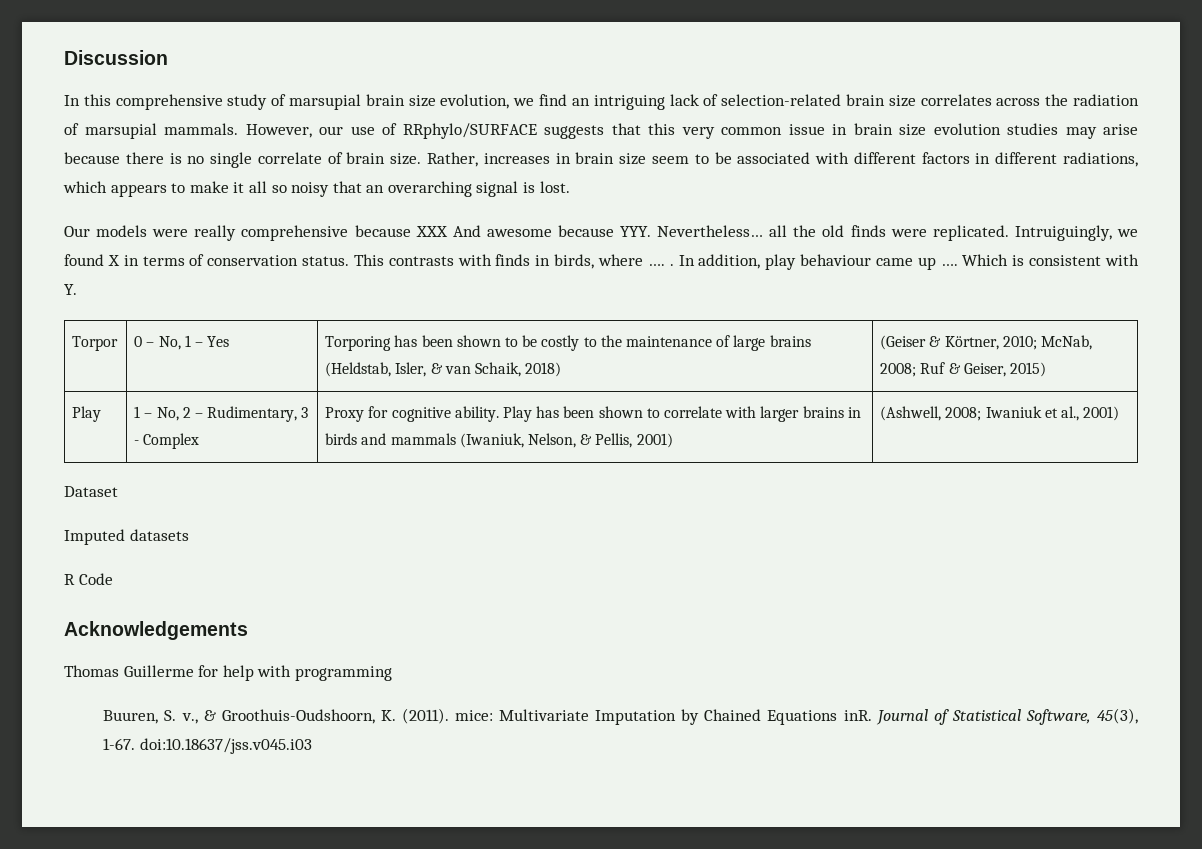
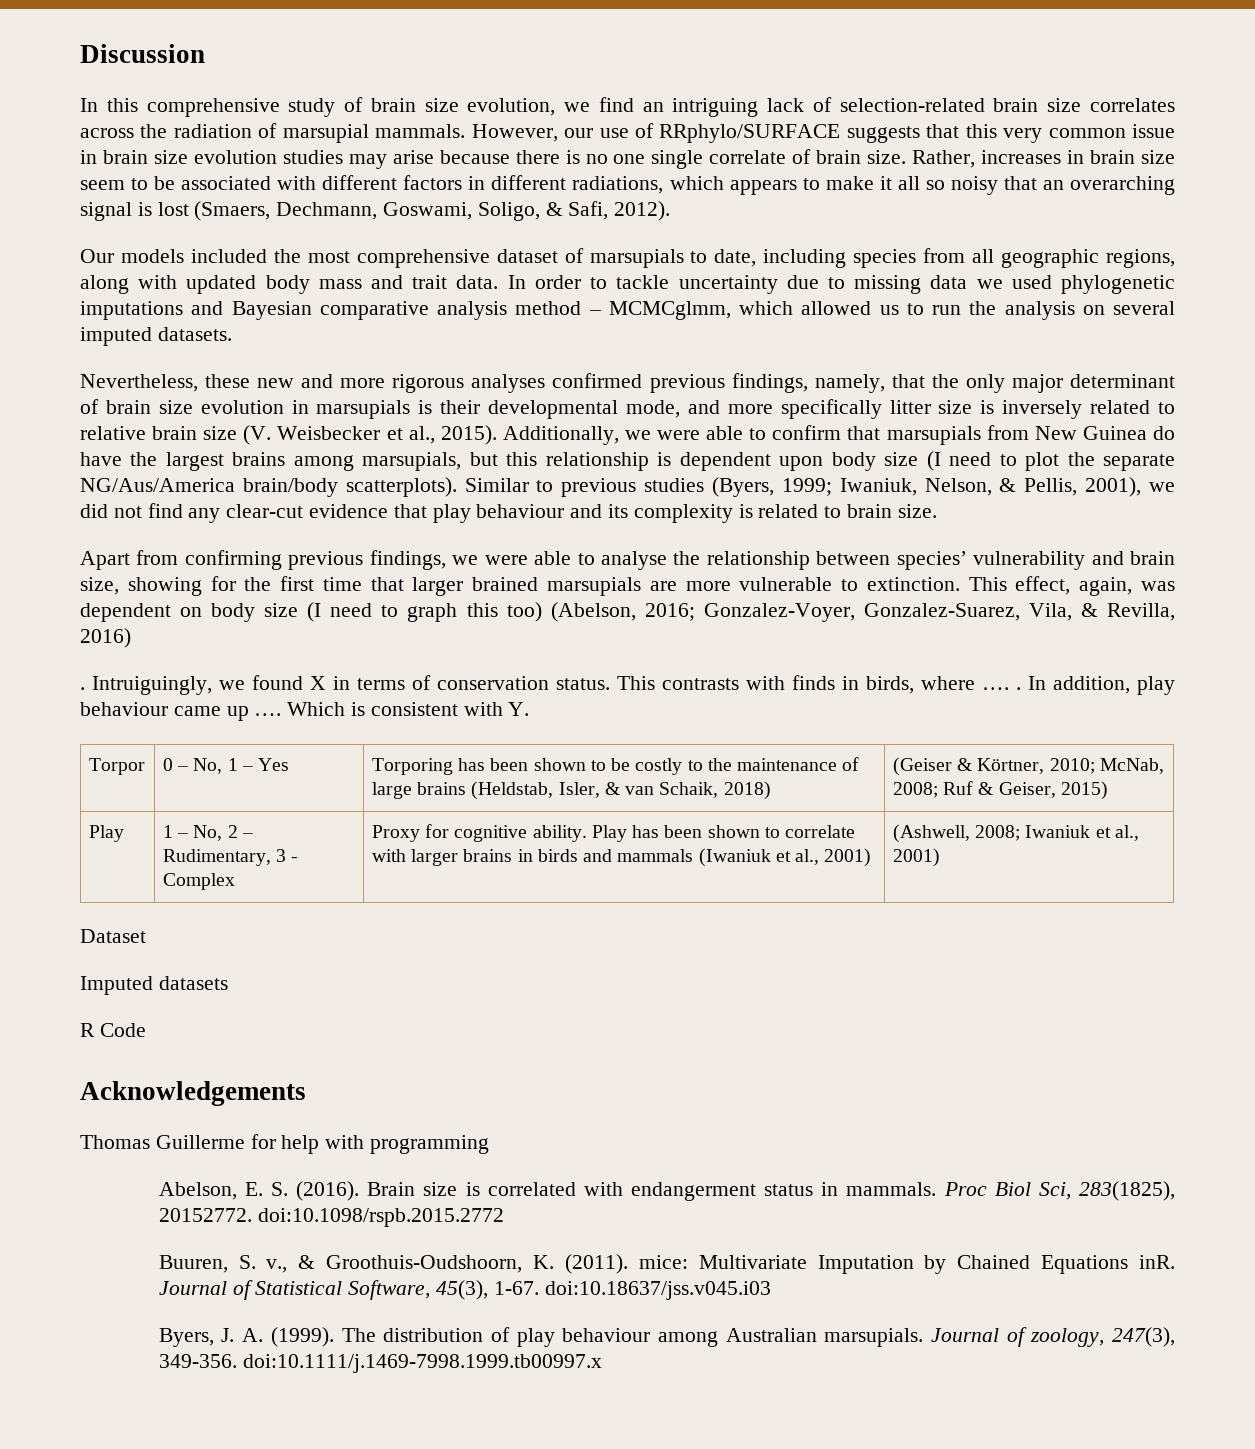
[289,94,362,110] marsupial -> (364, 104) none
(205, 160) none -> [613,154,646,164] one
[539,181,570,193] [64,225,1009,241] lost. // Our models were really comprehensive because XXX And awesome because YYY. Nevertheless… all the old finds were replicated. -> [157,201,671,221] [80,248,1175,268] [80,275,1175,294] [80,301,1175,320] [80,327,232,346] [80,373,1176,393] [80,399,1176,419] [80,425,1175,445] [80,451,1176,471] [80,477,1176,497] [80,503,937,523] [80,550,1175,570] [80,576,1176,596] [80,602,1175,622] [80,628,131,648] [80,687,85,690] lost (Smaers, Dechmann, Goswami, Soligo, & Safi, 2012). // Our models included the most comprehensive dataset of marsupials to date, including species from all geographic regions, along with updated body mass and trait data. In order to tackle uncertainty due to missing data we used phylogenetic imputations and Bayesian comparative analysis method – MCMCglmm, which allowed us to run the analysis on several imputed datasets. // Nevertheless, these new and more rigorous analyses confirmed previous findings, namely, that the only major determinant of brain size evolution in marsupials is their developmental mode, and more specifically litter size is inversely related to relative brain size (V. Weisbecker et al., 2015). Additionally, we were able to confirm that marsupials from New Guinea do have the largest brains among marsupials, but this relationship is dependent upon body size (I need to plot the separate NG/Aus/America brain/body scatterplots). Similar to previous studies (Byers, 1999; Iwaniuk, Nelson, & Pellis, 2001), we did not find any clear-cut evidence that play behaviour and its complexity is related to brain size. // Apart from confirming previous findings, we were able to analyse the relationship between species’ vulnerability and brain size, showing for the first time that larger brained marsupials are more vulnerable to extinction. This effect, again, was dependent on body size (I need to graph this too) (Abelson, 2016; Gonzalez-Voyer, Gonzalez-Suarez, Vila, & Revilla, 2016) // .
[459,433,633,448] (Iwaniuk, Nelson, & Pellis, -> [698,848,820,867] (Iwaniuk et al.,
(392, 673) none -> [158,1181,1175,1201] [158,1208,504,1227] // Abelson, E. S. (2016). Brain size is correlated with endangerment status in mammals. Proc Biol Sci, 283(1825), 20152772. doi:10.1098/rspb.2015.2772
(312, 746) none -> [158,1327,1176,1347] [158,1354,602,1373] // Byers, J. A. (1999). The distribution of play behaviour among Australian marsupials. Journal of zoology, 247(3), 349-356. doi:10.1111/j.1469-7998.1999.tb00997.x

